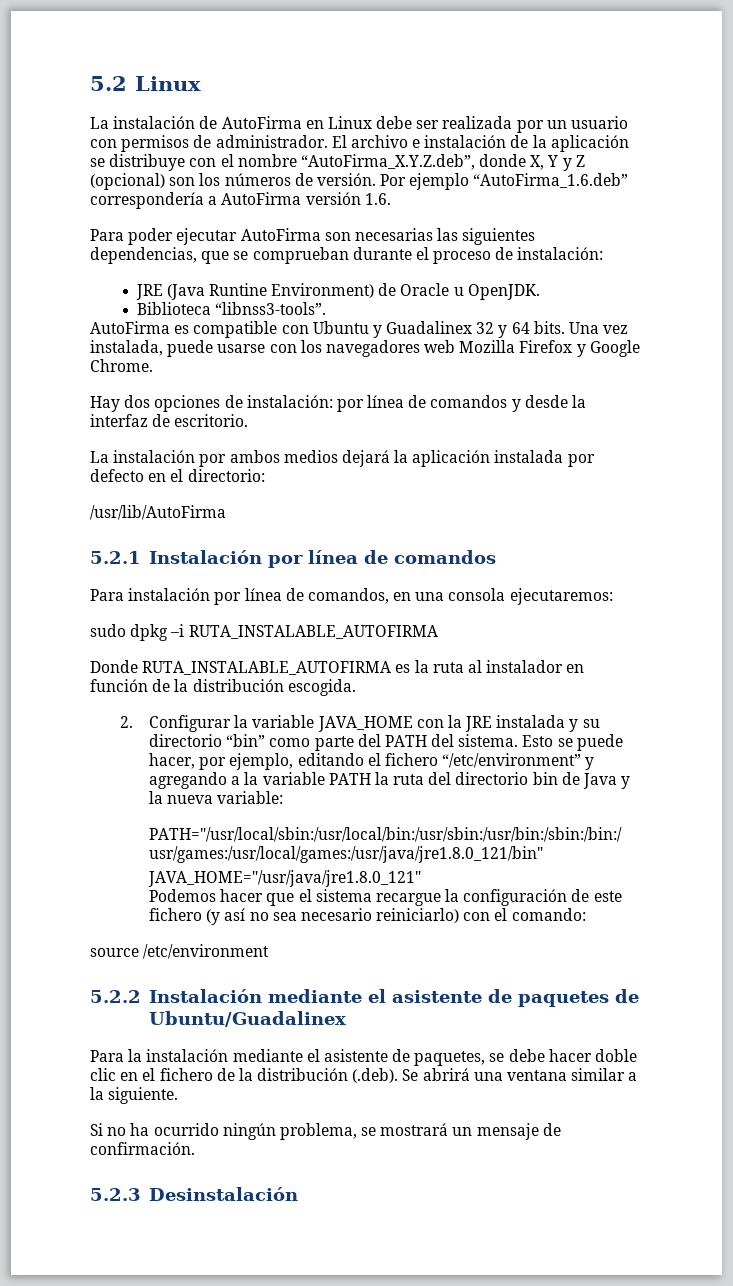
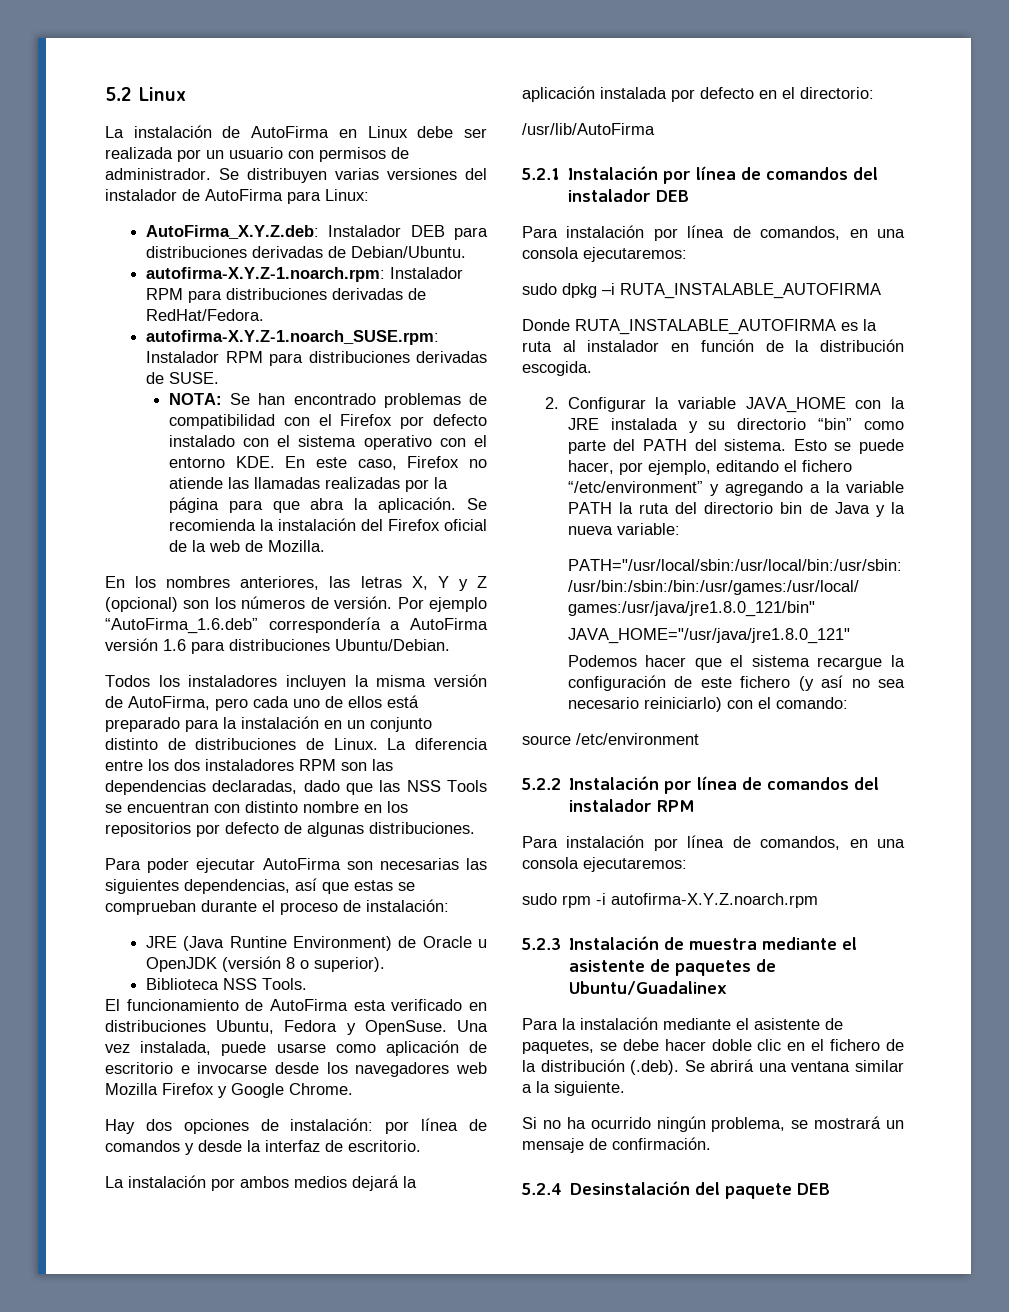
[331,135,629,152] [90,154,527,171] El archivo e instalación de la aplicación se distribuye con el nombre “AutoFirma_X.Y.Z.deb”, donde -> [219,168,487,183] [105,189,369,204] [146,225,488,240] [146,246,467,258] [146,267,464,282] [146,288,427,303] [146,309,265,321] [146,330,440,345] [146,351,488,366] [146,372,220,384] [168,393,487,408] [168,414,487,429] [168,435,487,450] [168,456,487,470] [168,477,448,492] [168,497,487,513] [168,518,487,531] [168,540,325,552] [105,576,402,590] Se distribuyen varias versiones del instalador de AutoFirma para Linux: // AutoFirma_X.Y.Z.deb: Instalador DEB para distribuciones derivadas de Debian/Ubuntu. // autofirma-X.Y.Z-1.noarch.rpm: Instalador RPM para distribuciones derivadas de RedHat/Fedora. // autofirma-X.Y.Z-1.noarch_SUSE.rpm: Instalador RPM para distribuciones derivadas de SUSE. // NOTA: Se han encontrado problemas de compatibilidad con el Firefox por defecto instalado con el sistema operativo con el entorno KDE. En este caso, Firefox no atiende las llamadas realizadas por la página para que abra la aplicación. Se recomienda la instalación del Firefox oficial de la web de Mozilla. // En los nombres anteriores, las letras
[364,193,391,205] 1.6. -> [163,639,450,654] [105,674,487,690] [105,695,419,711] [105,716,432,732] [105,738,488,750] [105,759,393,771] [105,780,487,795] [105,801,408,813] [105,822,475,837] 1.6 para distribuciones Ubuntu/Debian. // Todos los instaladores incluyen la misma versión de AutoFirma, pero cada uno de ellos está preparado para la instalación en un conjunto distinto de distribuciones de Linux. La diferencia entre los dos instaladores RPM son las dependencias declaradas, dado que las NSS Tools se encuentran con distinto nombre en los repositorios por defecto de algunas distribuciones.
[201,251,230,264] que -> [295,878,393,894] así que estas
[467,284,540,300] [136,302,326,315] [90,321,565,338] OpenJDK. // Biblioteca “libnss3-tools”. // AutoFirma es compatible con Ubuntu y Guadalinex 32 y 64 bits. -> [146,956,386,972] [146,978,308,990] [105,999,487,1011] [105,1020,447,1035] OpenJDK (versión 8 o superior). // Biblioteca NSS Tools. // El funcionamiento de AutoFirma esta verificado en distribuciones Ubuntu, Fedora y OpenSuse.
[269,344,297,353] con -> [335,1040,487,1056] [105,1062,319,1074] como aplicación de escritorio e invocarse desde
(496, 557) none -> [853,167,879,180] [568,189,690,202] del instalador DEB
(262, 996) none -> [664,776,880,794] [569,799,695,812] [522,835,905,851] [522,857,687,872] [522,893,818,908] [522,936,758,950] por línea de comandos del instalador RPM // Para instalación por línea de comandos, en una consola ejecutaremos: // sudo rpm -i autofirma-X.Y.Z.noarch.rpm // 5.2.3 Instalación de muestra
[90,1187,298,1201] 5.2.3 Desinstalación -> [522,1181,831,1199] 5.2.4 Desinstalación del paquete DEB

